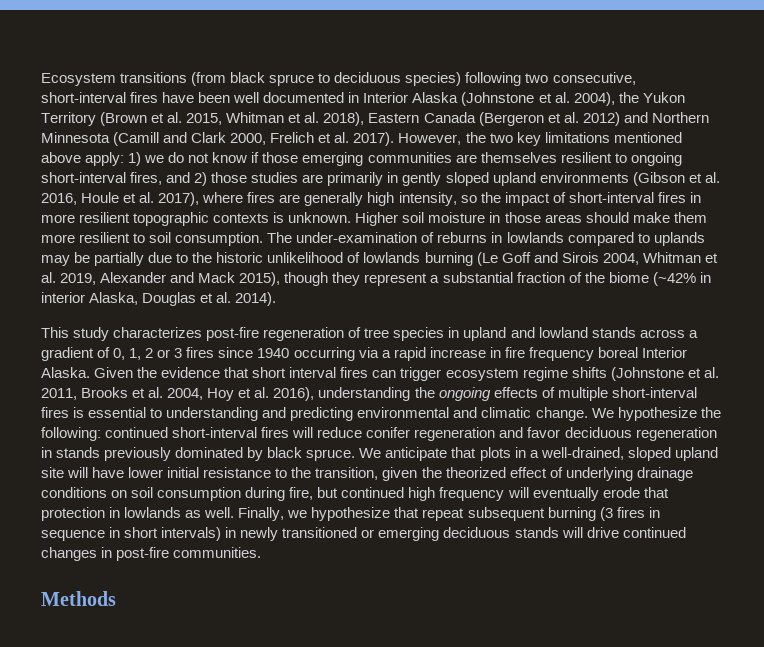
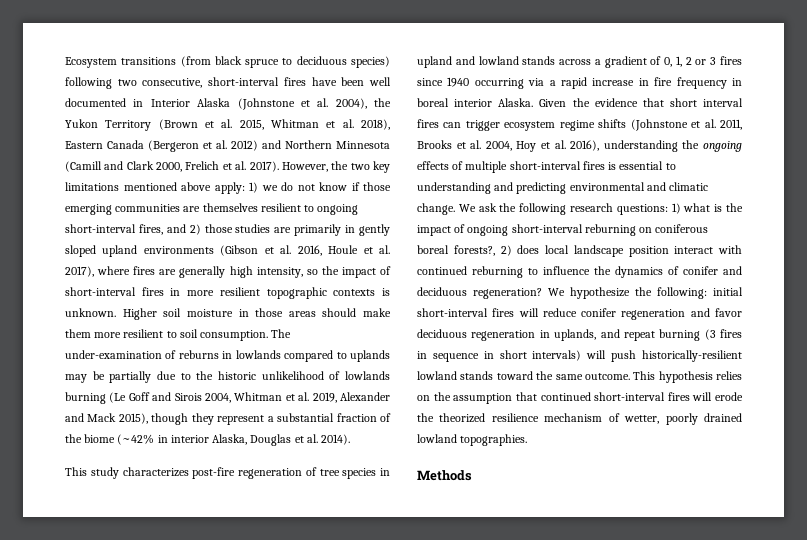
[597,347,687,358] boreal Interior -> [732,78,742,86] [417,98,493,107] in boreal interior
(614, 413) none -> [478,203,743,215] [417,224,709,236] [417,245,742,257] [417,266,742,278] [417,287,565,299] ask the following research questions: 1) what is the impact of ongoing short-interval reburning on coniferous boreal forests?, 2) does local landscape position interact with continued reburning to influence the dynamics of conifer and deciduous regeneration? We
[105,427,169,438] continued -> [713,287,743,296] initial
[56,447,718,461] [41,467,693,481] [41,487,669,501] [41,507,545,521] stands previously dominated by black spruce. We anticipate that plots in a well-drained, sloped upland site will have lower initial resistance to the transition, given the theorized effect of underlying drainage conditions on soil consumption during fire, but continued high frequency will eventually erode that protection in lowlands as well. Finally, we hypothesize that repeat subsequent -> [554,329,655,341] uplands, and repeat
[225,527,686,541] [41,547,262,561] in newly transitioned or emerging deciduous stands will drive continued changes in post-fire communities. -> [586,350,742,362] [417,371,742,383] [417,392,743,404] [417,413,742,425] [417,434,528,446] will push historically-resilient lowland stands toward the same outcome. This hypothesis relies on the assumption that continued short-interval fires will erode the theorized resilience mechanism of wetter, poorly drained lowland topographies.

